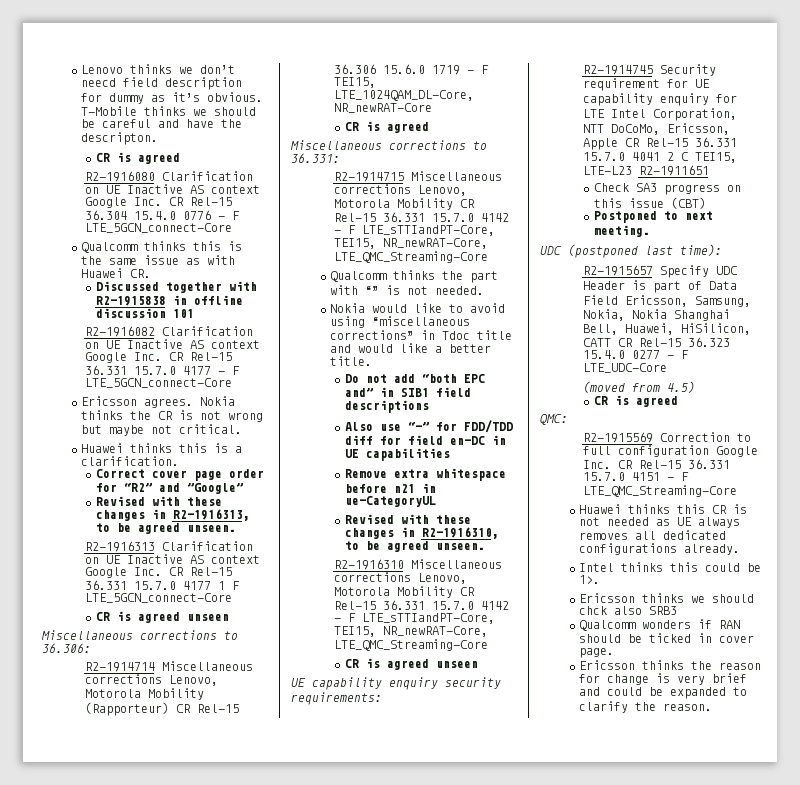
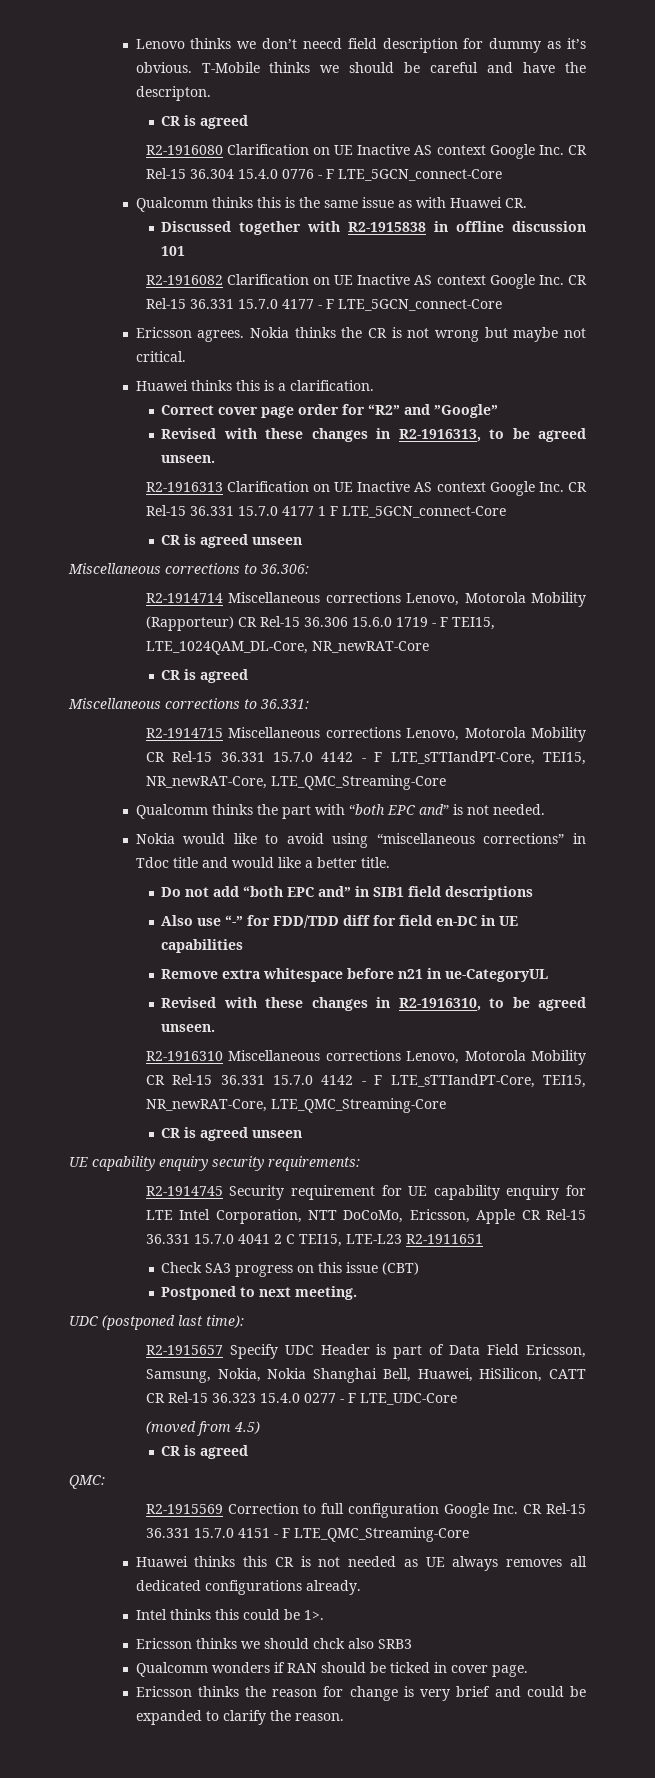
[365,286,380,295] “” -> [348,804,449,815] “both EPC and”

